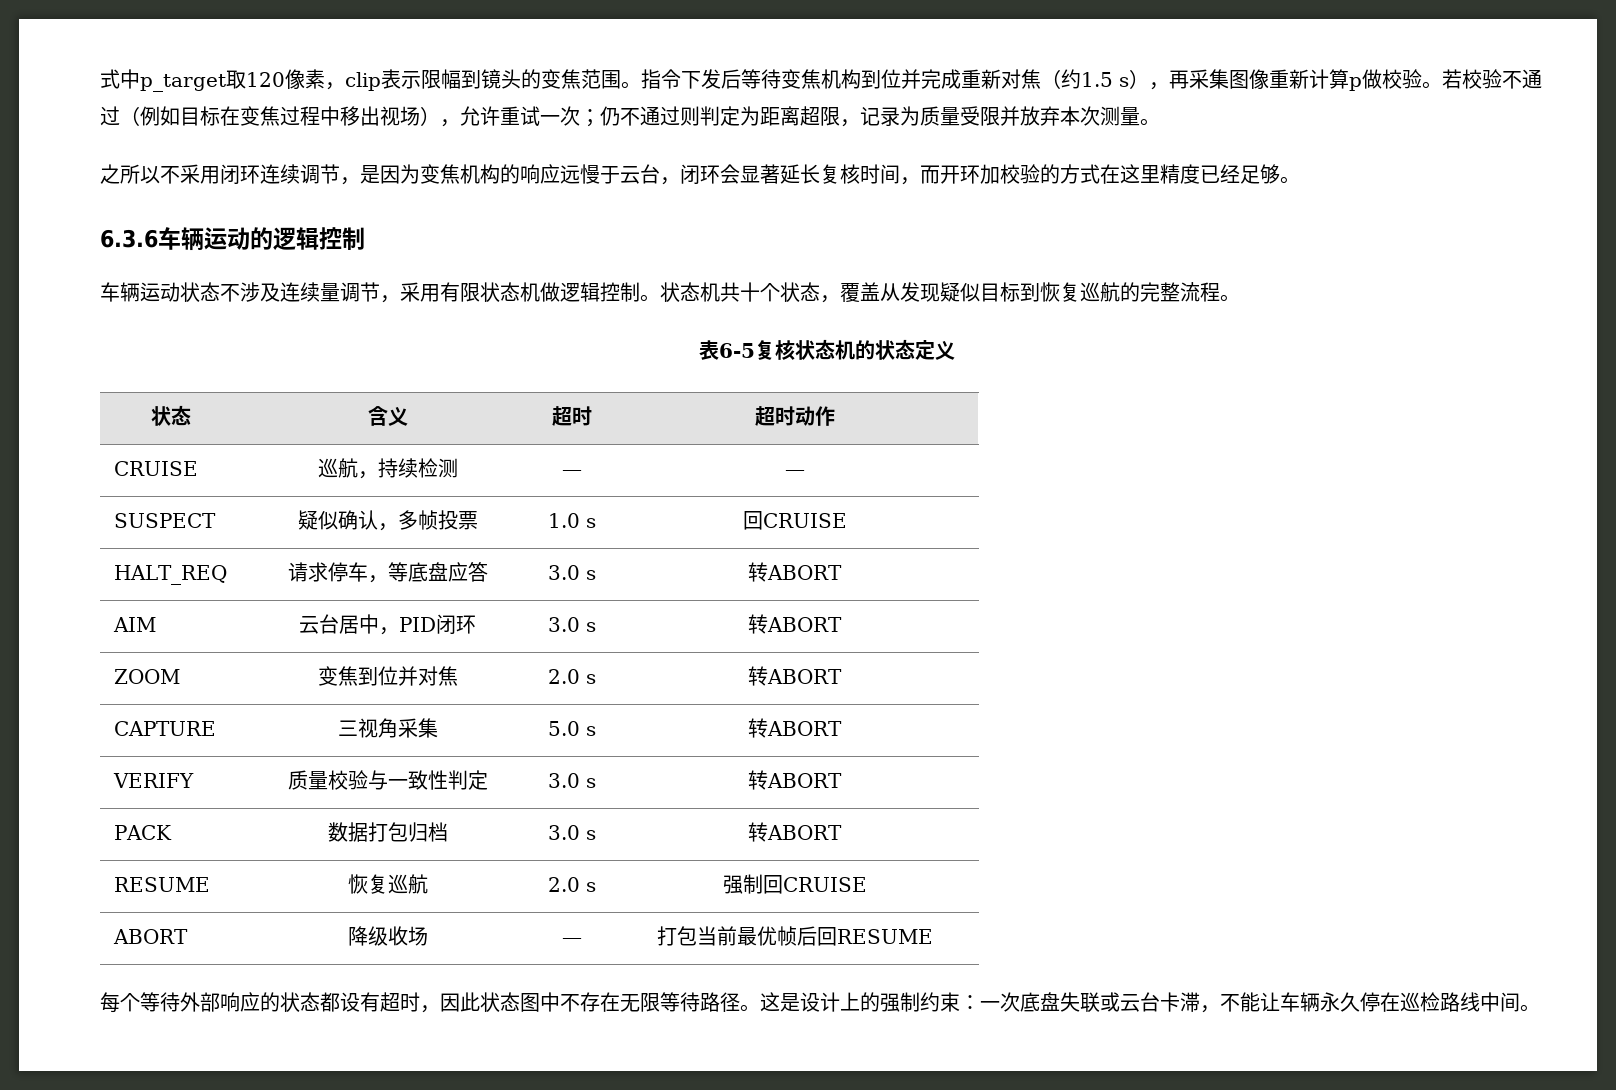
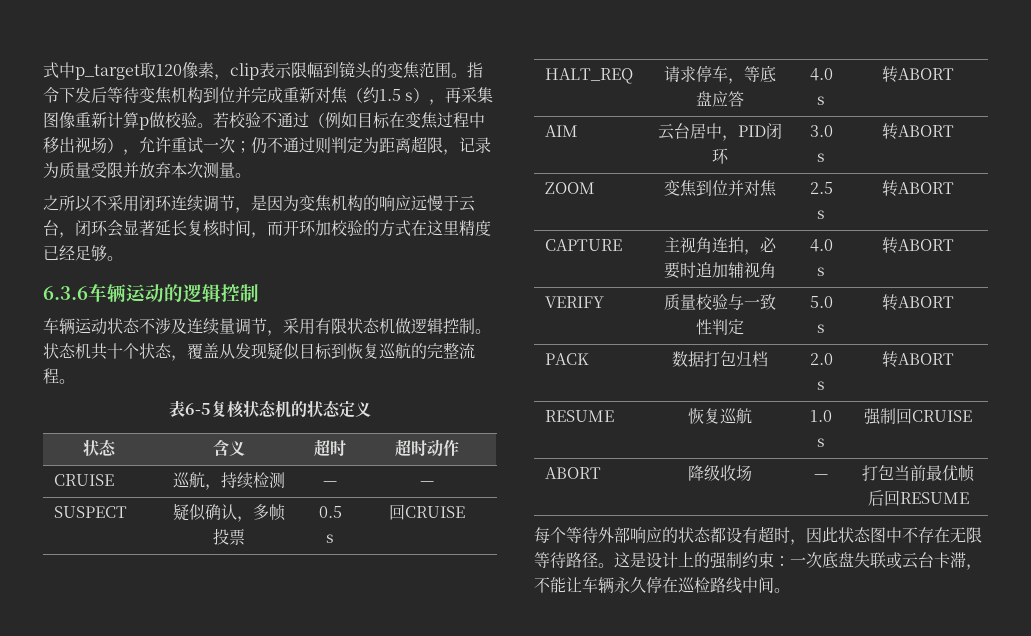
[548,513,580,528] 1.0 -> [318,506,342,518] 0.5
[548,565,580,580] 3.0 -> [809,68,833,81] 4.0
[548,669,580,684] 2.0 -> [809,182,833,194] 2.5
[337,718,438,738] [548,721,580,736] 三视角采集 | 5.0 -> [663,237,777,255] [663,262,776,279] [809,239,833,252] 主视角连拍，必要时追加辅视角 | 4.0
[548,773,580,788] 3.0 -> [809,296,833,308] 5.0
[548,825,580,840] 3.0 -> [809,353,833,365] 2.0
[548,877,580,892] 2.0 -> [810,410,832,422] 1.0

